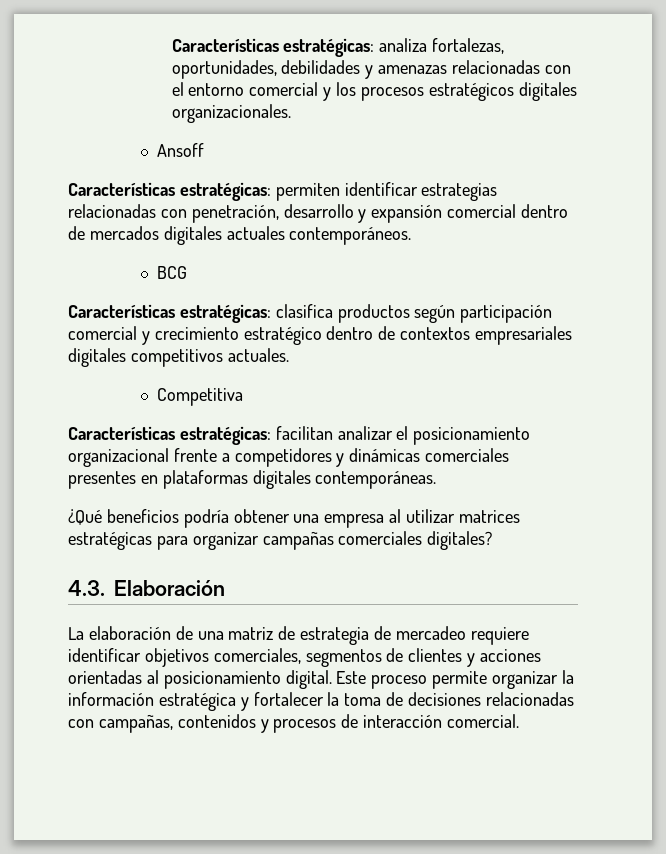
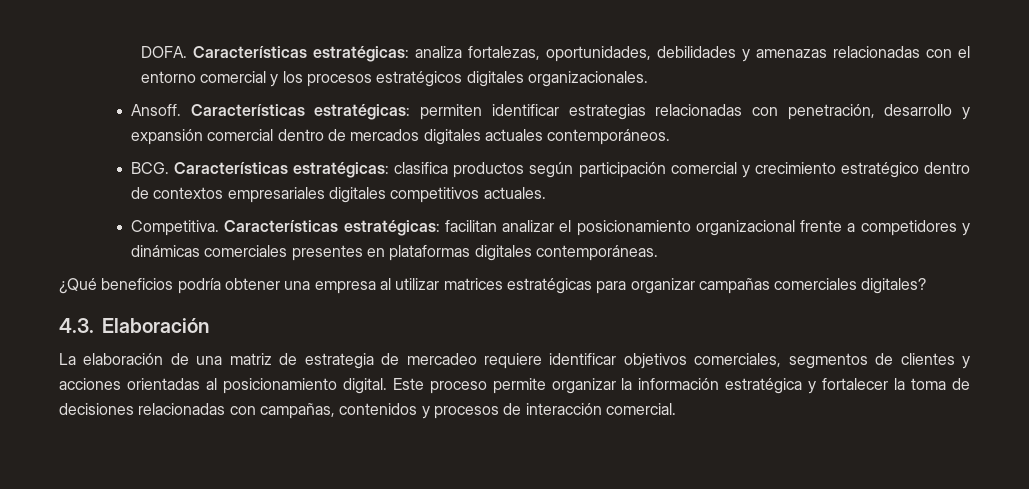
(171, 45) none -> [140,46,187,58] DOFA.
[156,143,204,157] Ansoff // -> [131,104,182,116] Ansoff.
[156,266,187,279] BCG // -> [131,162,170,174] BCG.
[156,388,243,406] Competitiva // -> [131,220,220,236] Competitiva.

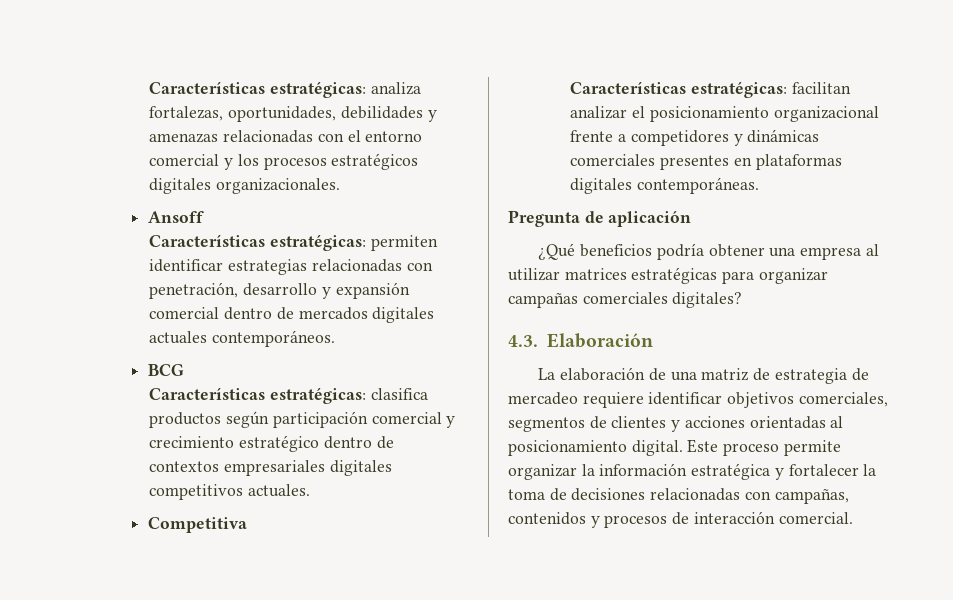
[140,46,187,58] DOFA. -> (149, 87) none
[131,104,182,116] Ansoff. -> [147,211,204,223] Ansoff //
[131,162,170,174] BCG. -> [147,364,184,376] BCG //
[131,220,220,236] Competitiva. -> [147,517,247,533] Competitiva //
(658, 253) none -> [508,210,692,227] // Pregunta de aplicación

